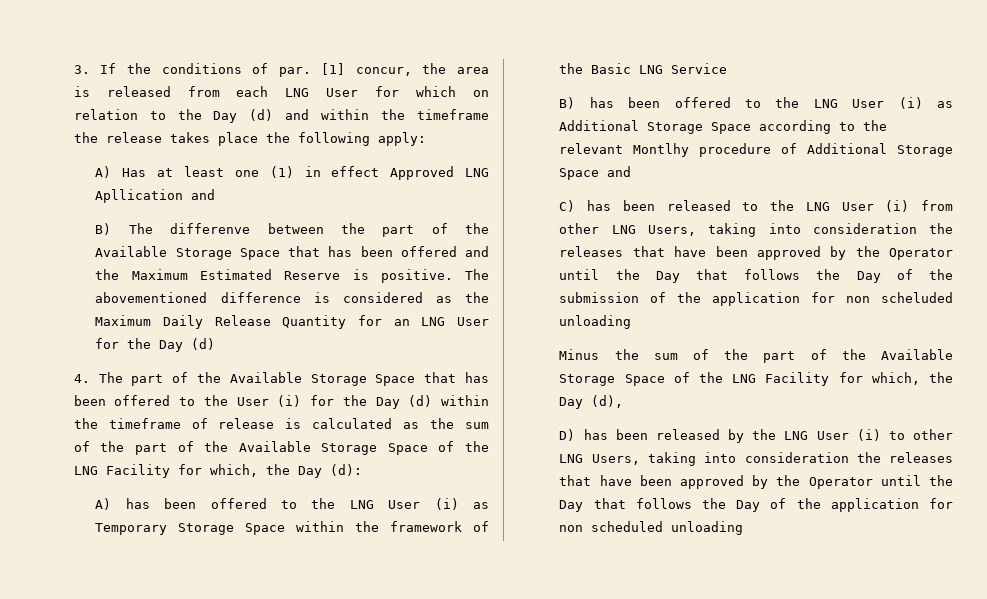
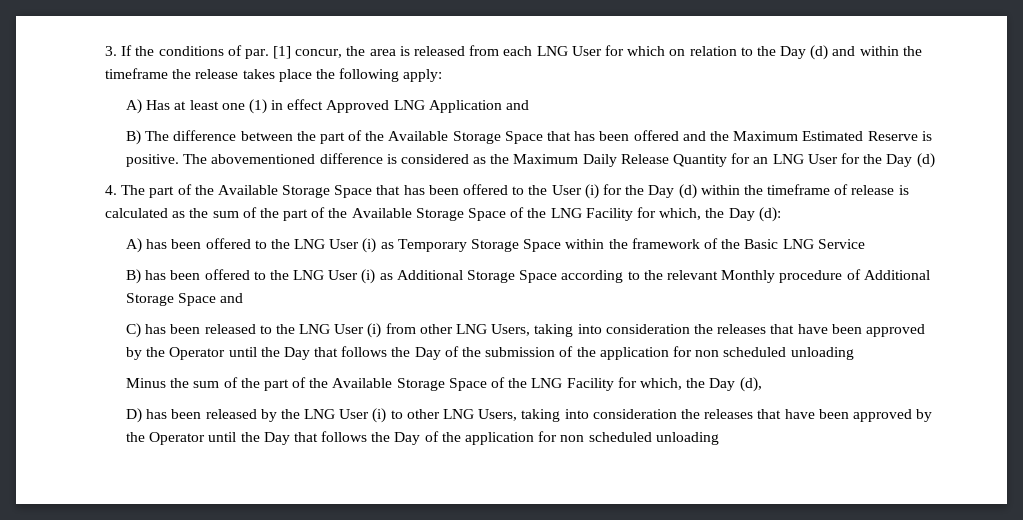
[95,189,184,203] Apllication -> [428,100,502,113] Application
[170,223,251,234] differenve -> [173,130,237,141] difference
[633,143,690,157] Montlhy -> [721,270,776,283] Monthly
[881,292,953,303] scheluded -> [723,347,787,357] scheduled

